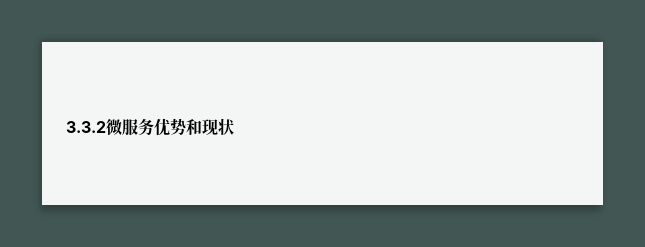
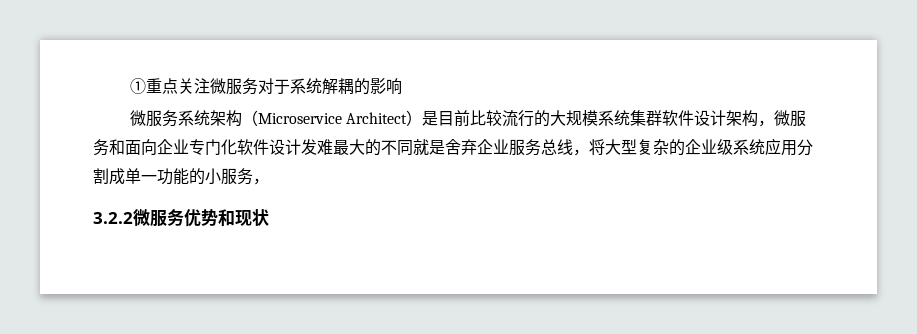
[66,121,106,133] 3.3.2 -> [129,78,402,95] [129,110,807,127] [93,138,813,156] [93,168,269,185] [93,212,133,224] ①重点关注微服务对于系统解耦的影响 // 微服务系统架构（Microservice Architect）是目前比较流行的大规模系统集群软件设计架构，微服务和面向企业专门化软件设计发难最大的不同就是舍弃企业服务总线，将大型复杂的企业级系统应用分割成单一功能的小服务， // 3.2.2

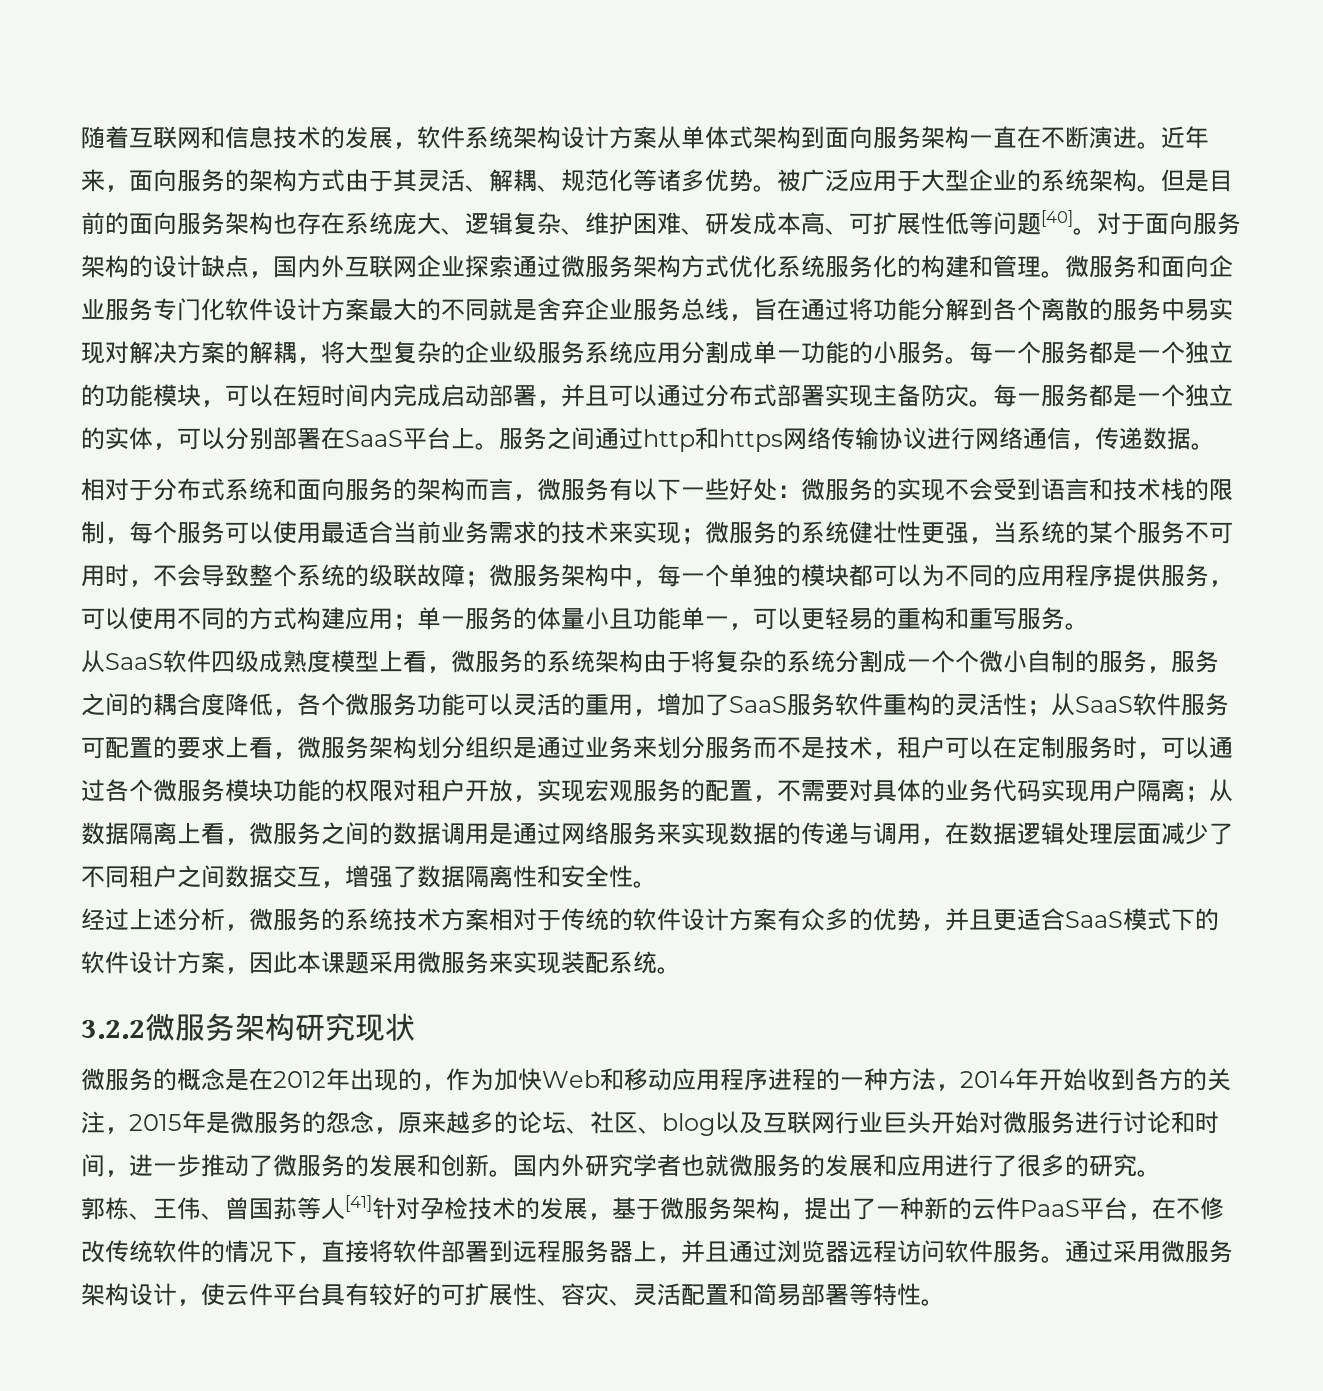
[129,78,402,95] [129,110,775,127] ①重点关注微服务对于系统解耦的影响 // 微服务系统架构（Microservice Architect）是目前比较流行的大规模系统集群软件设计架构， -> [81,126,1209,149] [81,169,1233,192] [81,210,1073,235] [1073,212,1241,235] [81,255,1065,278] 随着互联网和信息技术的发展，软件系统架构设计方案从单体式架构到面向服务架构一直在不断演进。近年来，面向服务的架构方式由于其灵活、解耦、规范化等诸多优势。被广泛应用于大型企业的系统架构。但是目前的面向服务架构也存在系统庞大、逻辑复杂、维护困难、研发成本高、可扩展性低等问题[40]。对于面向服务架构的设计缺点，国内外互联网企业探索通过微服务架构方式优化系统服务化的构建和管理。
(189, 146) none -> [105,298,153,321] 服务
[301,139,333,155] 发难 -> [321,298,369,321] 方案
(589, 152) none -> [753,298,1233,321] [81,341,321,364] 旨在通过将功能分解到各个离散的服务中易实现对解决方案的解耦，
(733, 147) none -> [537,341,585,364] 服务
[253,178,269,185] ， -> [945,341,1233,364] [81,384,1233,407] [81,427,1215,452] [81,478,1233,501] [81,521,1233,545] [81,564,1233,588] [81,607,1089,631] [81,650,1219,673] [81,693,1229,717] [81,736,1233,759] [81,779,1233,803] [81,822,1233,845] [81,865,657,888] [81,908,1219,931] [81,951,681,974] 。每一个服务都是一个独立的功能模块，可以在短时间内完成启动部署，并且可以通过分布式部署实现主备防灾。每一服务都是一个独立的实体，可以分别部署在SaaS平台上。服务之间通过http和https网络传输协议进行网络通信，传递数据。 // 相对于分布式系统和面向服务的架构而言，微服务有以下一些好处：微服务的实现不会受到语言和技术栈的限制，每个服务可以使用最适合当前业务需求的技术来实现；微服务的系统健壮性更强，当系统的某个服务不可用时，不会导致整个系统的级联故障；微服务架构中，每一个单独的模块都可以为不同的应用程序提供服务，可以使用不同的方式构建应用；单一服务的体量小且功能单一，可以更轻易的重构和重写服务。 // 从SaaS软件四级成熟度模型上看，微服务的系统架构由于将复杂的系统分割成一个个微小自制的服务，服务之间的耦合度降低，各个微服务功能可以灵活的重用，增加了SaaS服务软件重构的灵活性；从SaaS软件服务可配置的要求上看，微服务架构划分组织是通过业务来划分服务而不是技术，租户可以在定制服务时，可以通过各个微服务模块功能的权限对租户开放，实现宏观服务的配置，不需要对具体的业务代码实现用户隔离；从数据隔离上看，微服务之间的数据调用是通过网络服务来实现数据的传递与调用，在数据逻辑处理层面减少了不同租户之间数据交互，增强了数据隔离性和安全性。 // 经过上述分析，微服务的系统技术方案相对于传统的软件设计方案有众多的优势，并且更适合SaaS模式下的软件设计方案，因此本课题采用微服务来实现装配系统。
[184,209,235,227] 优势和 -> [235,1013,355,1041] 架构研究
(269, 217) none -> [81,1068,1231,1091] [81,1111,1219,1136] [81,1154,1161,1177] [81,1195,1224,1220] [81,1240,1233,1263] [81,1283,945,1306] // 微服务的概念是在2012年出现的，作为加快Web和移动应用程序进程的一种方法，2014年开始收到各方的关注，2015年是微服务的怨念，原来越多的论坛、社区、blog以及互联网行业巨头开始对微服务进行讨论和时间，进一步推动了微服务的发展和创新。国内外研究学者也就微服务的发展和应用进行了很多的研究。 // 郭栋、王伟、曾国荪等人[41]针对孕检技术的发展，基于微服务架构，提出了一种新的云件PaaS平台，在不修改传统软件的情况下，直接将软件部署到远程服务器上，并且通过浏览器远程访问软件服务。通过采用微服务架构设计，使云件平台具有较好的可扩展性、容灾、灵活配置和简易部署等特性。

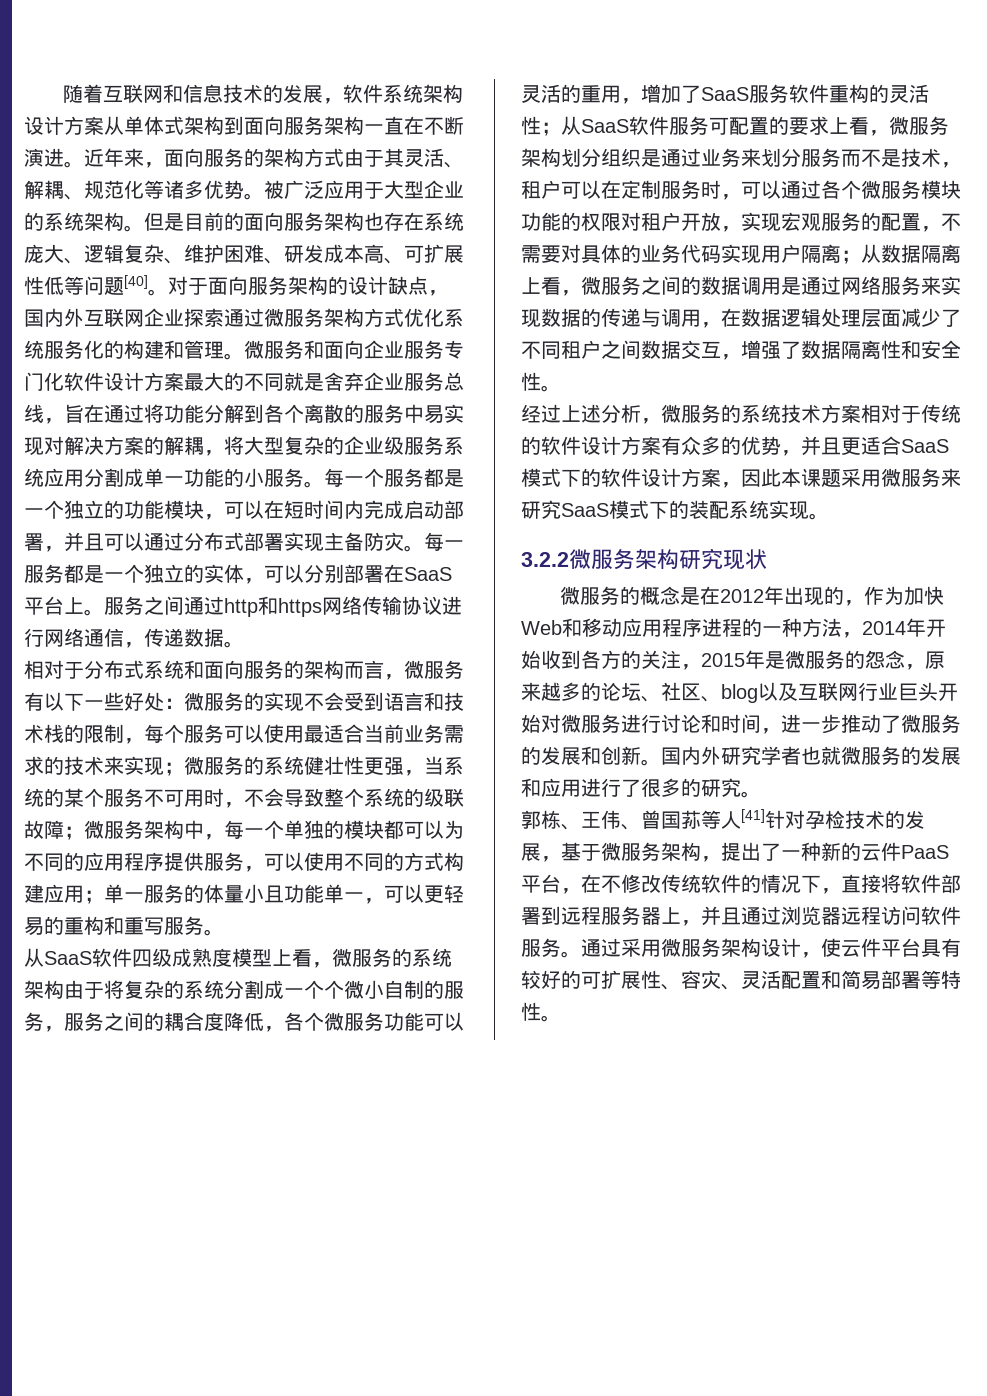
[513,951,561,974] 实现 -> [521,500,689,519] 研究SaaS模式下的
(657, 962) none -> [769,500,809,520] 实现

